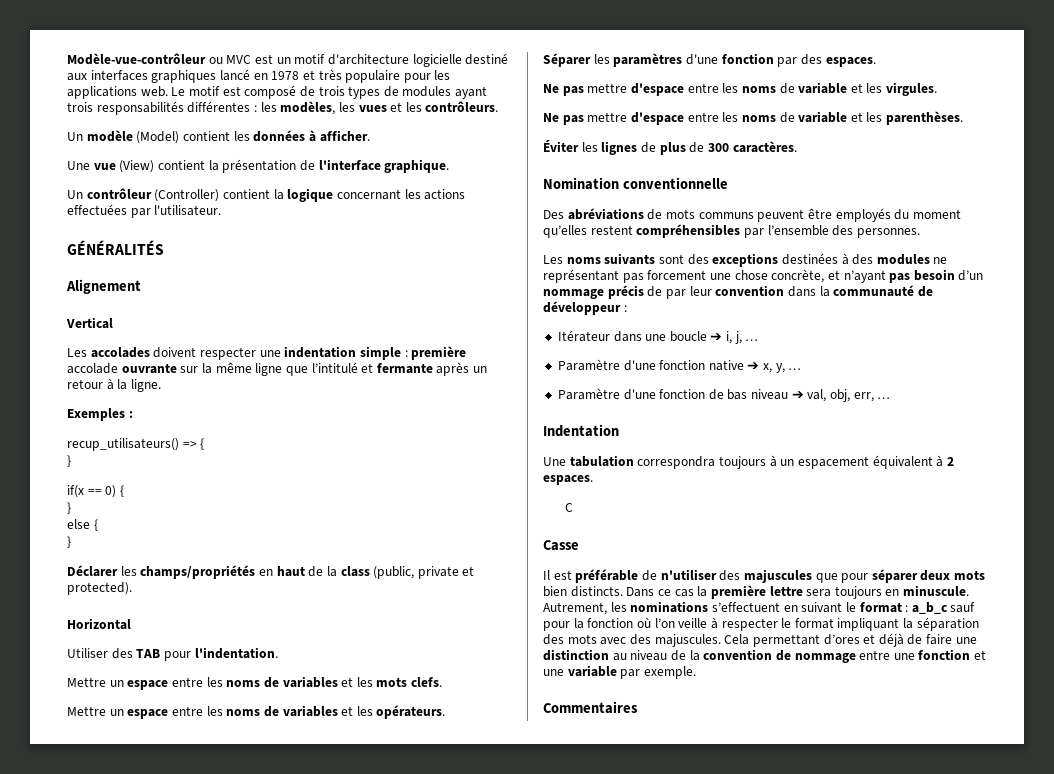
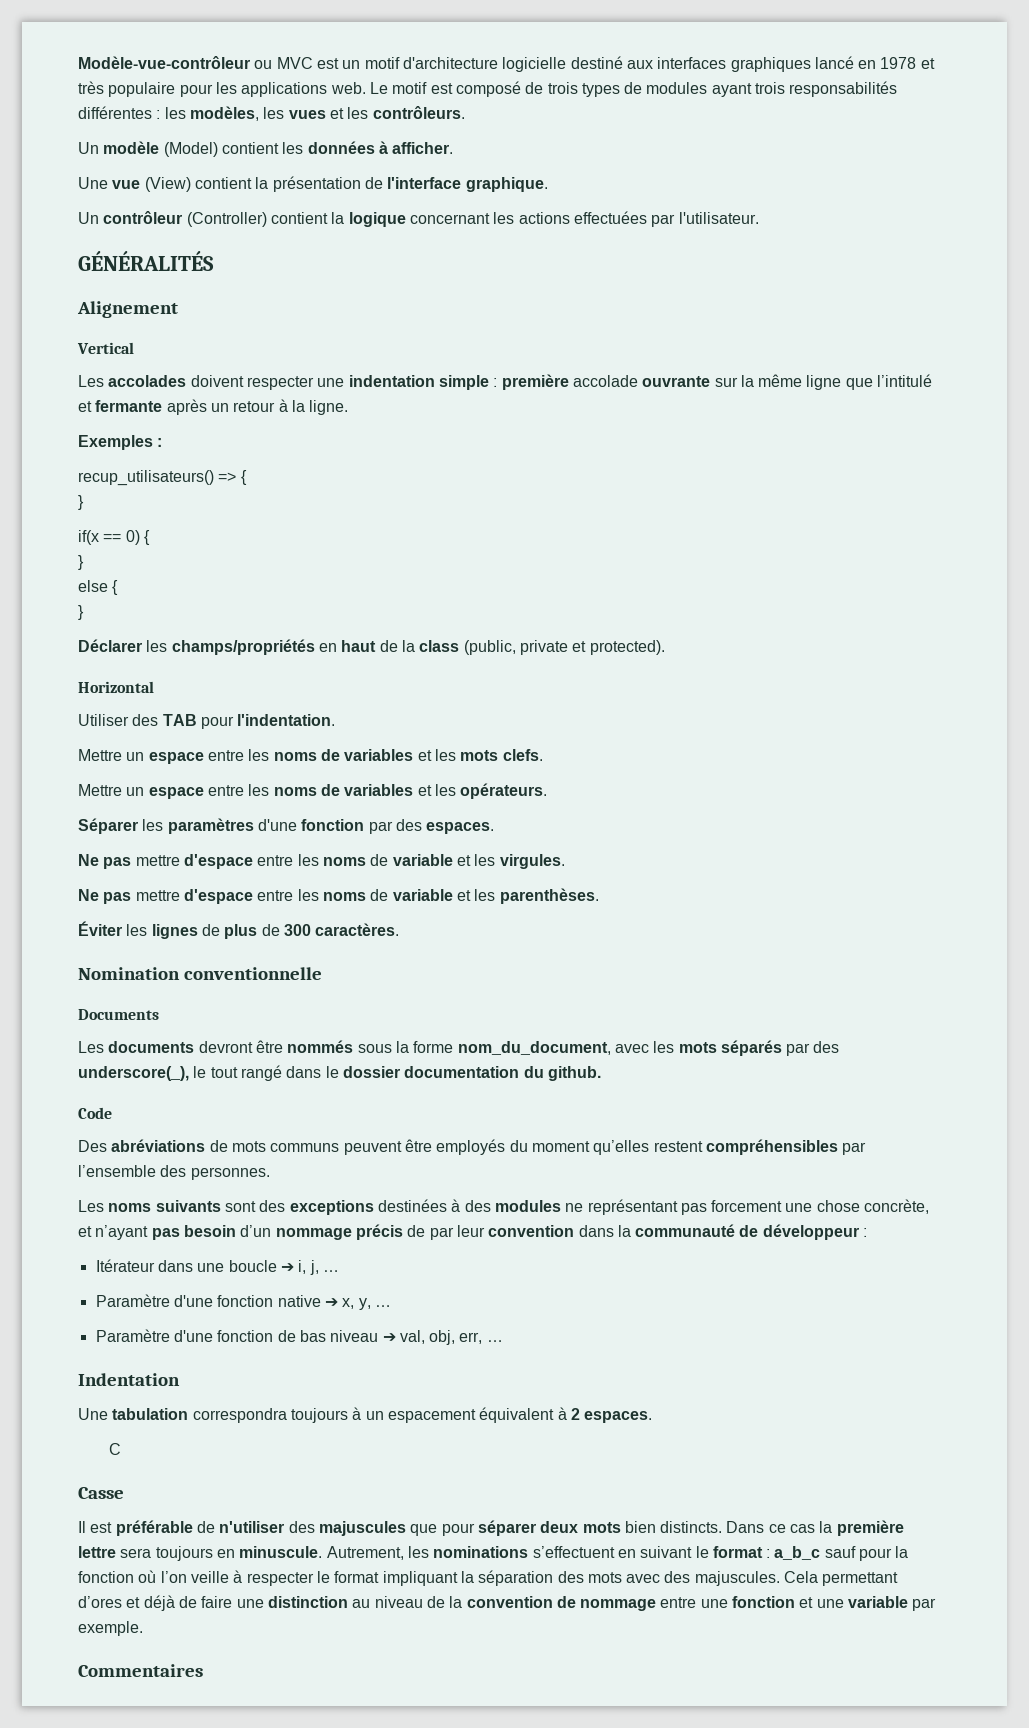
(728, 183) none -> [78,1009,159,1020] [78,1040,840,1056] [78,1065,601,1081] [78,1107,112,1119] // Documents // Les documents devront être nommés sous la forme nom_du_document, avec les mots séparés par des underscore(_), le tout rangé dans le dossier documentation du github. // Code

